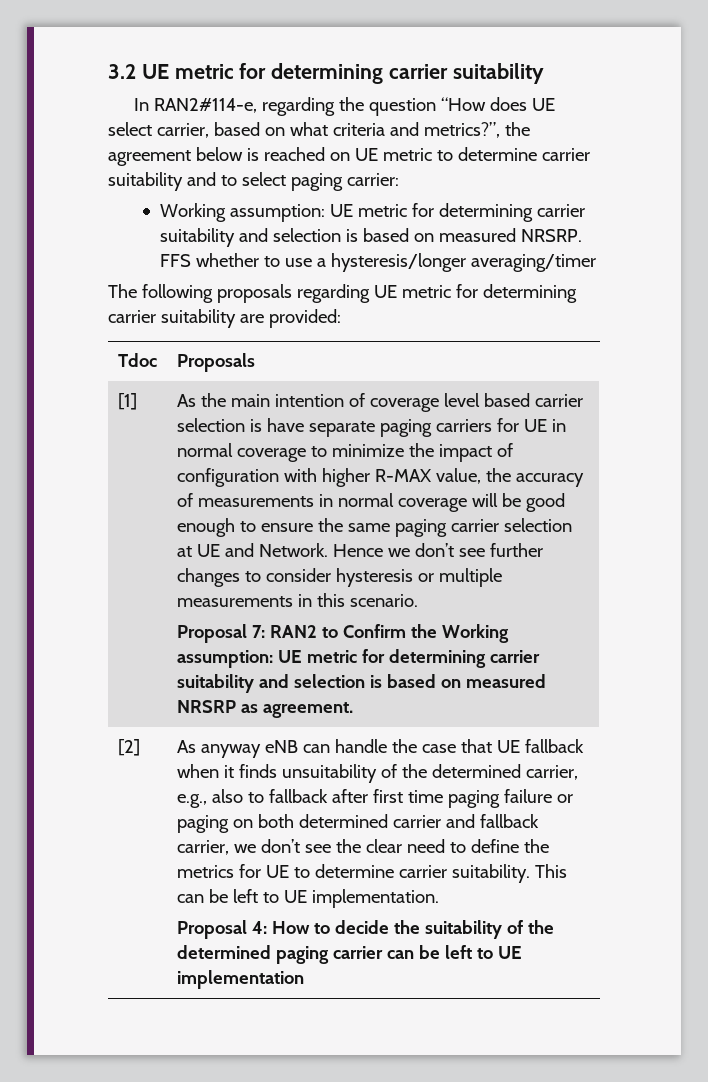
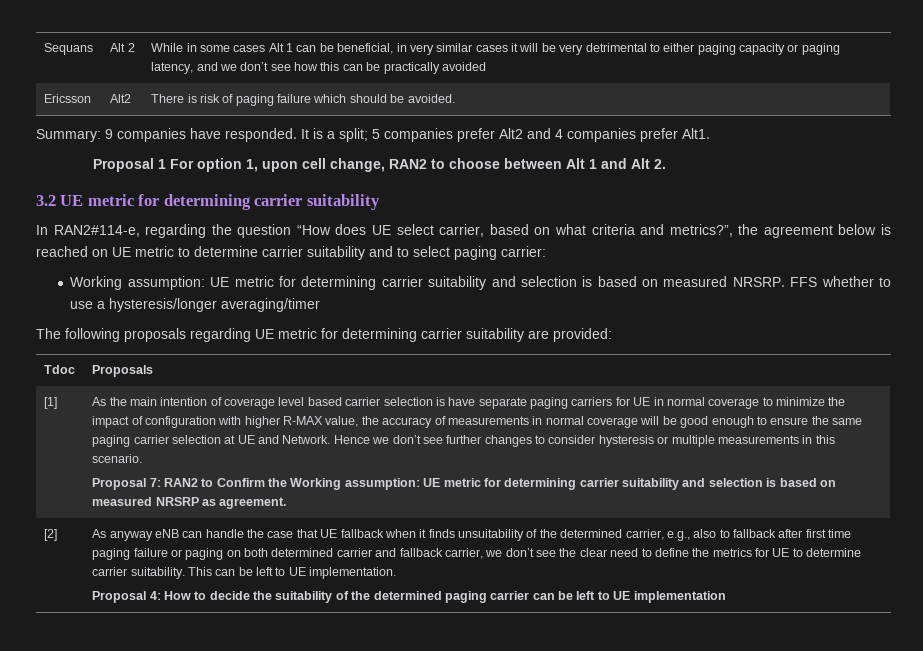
(108, 71) none -> [44,43,94,55] [110,43,135,52] [151,43,840,55] [151,62,486,74] [44,94,92,103] [110,94,132,103] [151,94,455,106] [36,128,710,142] [93,158,667,172] Sequans | Alt 2 | While in some cases Alt 1 can be beneficial, in very similar cases it will be very detrimental to either paging capacity or paging latency, and we don’t see how this can be practically avoided // Ericsson | Alt2 | There is risk of paging failure which should be avoided. // Summary: 9 companies have responded. It is a split; 5 companies prefer Alt2 and 4 companies prefer Alt1. // Proposal 1 For option 1, upon cell change, RAN2 to choose between Alt 1 and Alt 2. //

